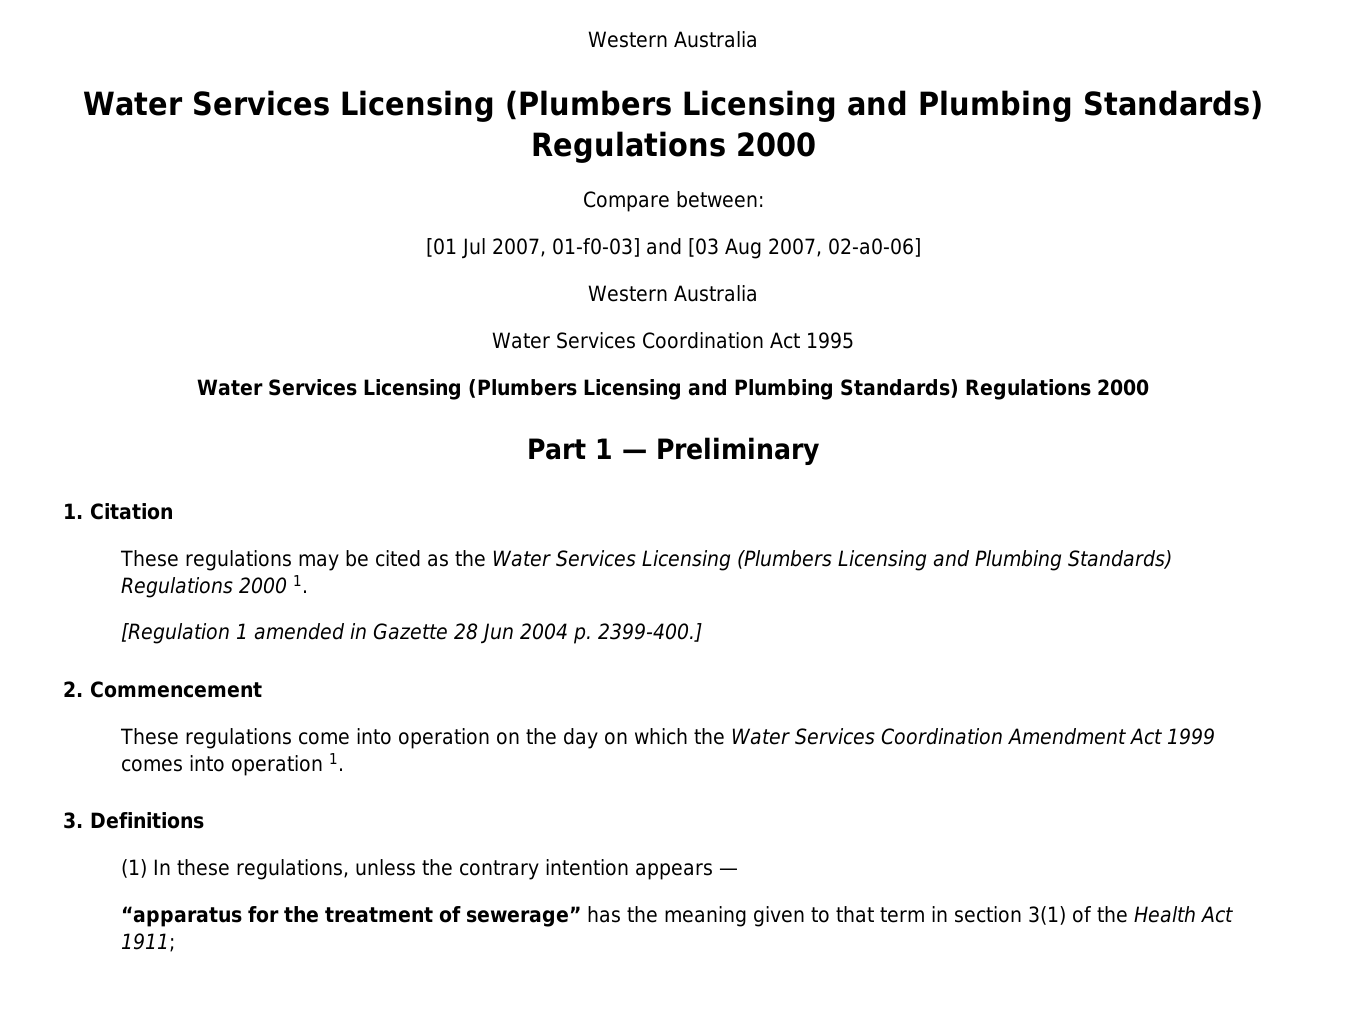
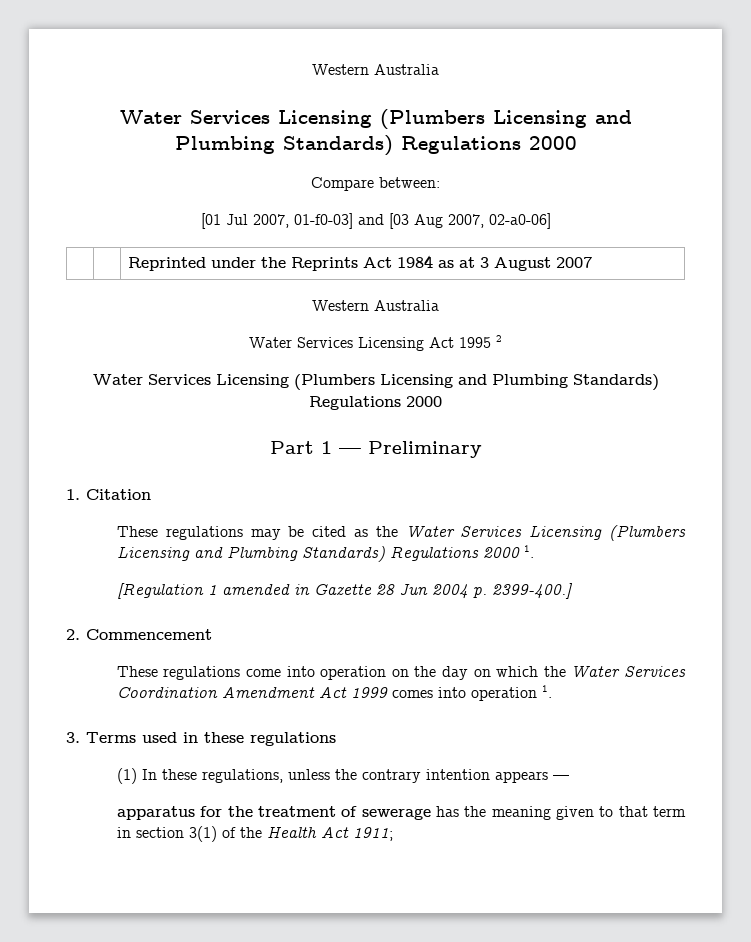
[588,285,758,302] [492,332,764,349] // Western Australia // Water Services Coordination -> [127,255,592,271] [312,300,439,311] [249,337,424,351] // | | Reprinted under the Reprints Act 1984 as at 3 August 2007 // Western Australia // Water Services Licensing
(854, 340) none -> [496,335,502,342] 2
[90,812,204,829] Definitions -> [86,732,336,746] Terms used in these regulations
[121,906,243,927] “apparatus -> [116,806,195,820] apparatus
[466,906,582,927] sewerage” -> [361,808,431,820] sewerage

